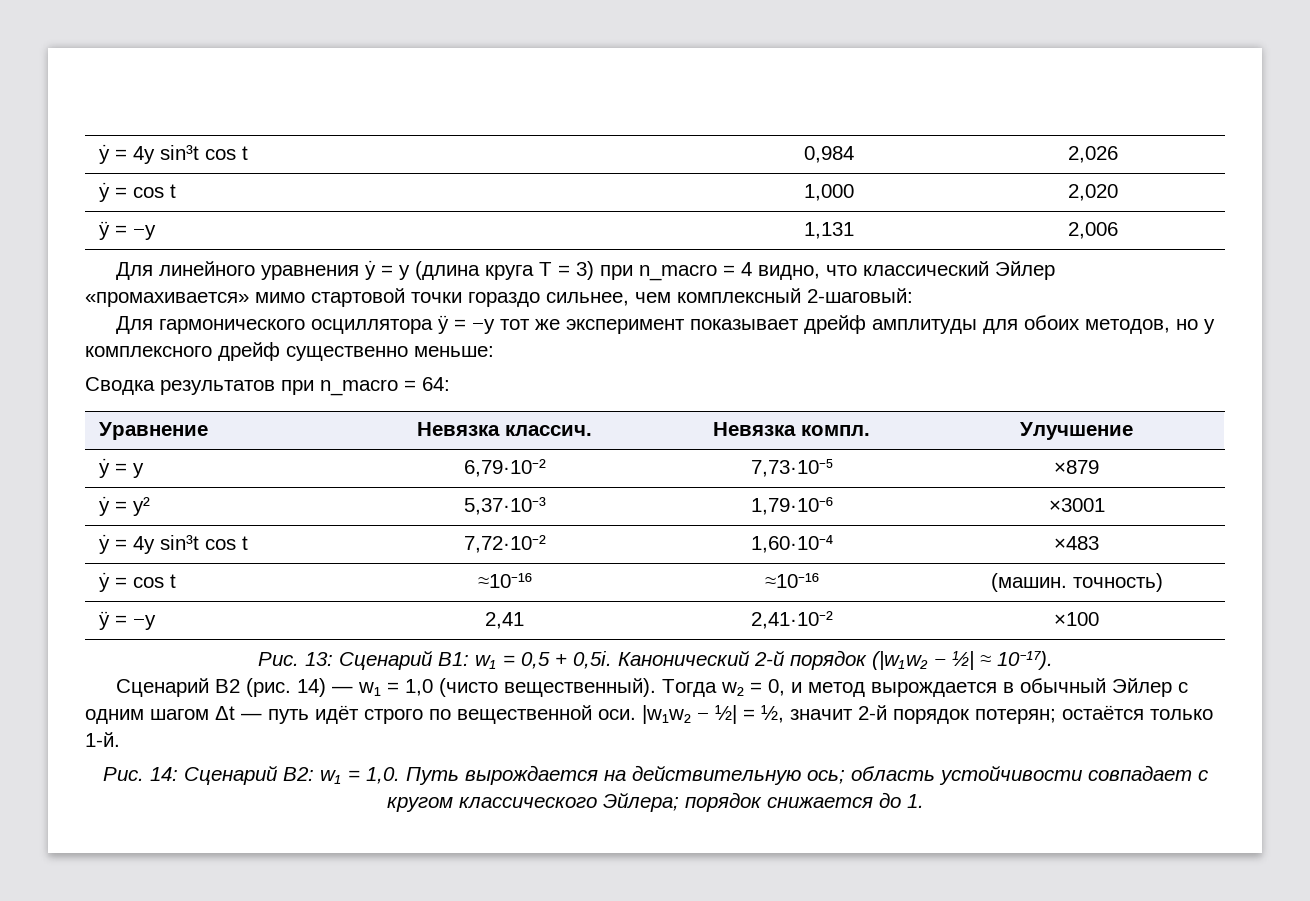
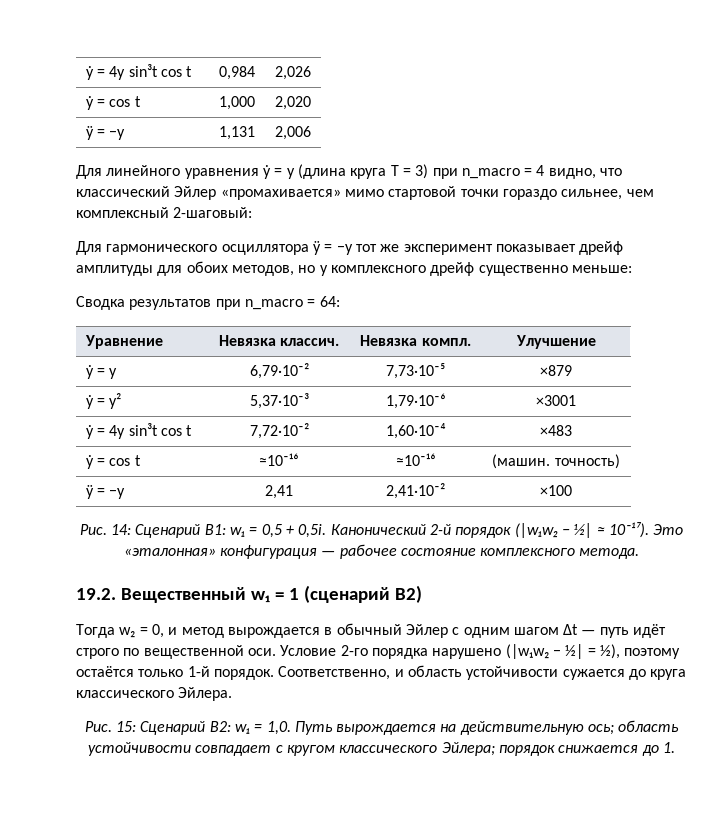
[304,652,333,666] 13: -> [111,524,132,535] 14:
[116,678,657,697] // Сценарий B2 (рис. 14) — w₁ = 1,0 (чисто вещественный). -> [653,524,684,535] [123,544,640,559] [76,585,422,603] Это «эталонная» конфигурация — рабочее состояние комплексного метода. // 19.2. Вещественный w₁ = 1 (сценарий B2) //
[642,705,1213,724] [85,732,120,747] [102,767,178,781] |w₁w₂ − ½| = ½, значит 2-й порядок потерян; остаётся только 1-й. // Рис. 14: -> [280,644,681,659] [76,665,687,680] [76,687,233,701] [84,721,136,732] Условие 2-го порядка нарушено (|w₁w₂ − ½| = ½), поэтому остаётся только 1-й порядок. Соответственно, и область устойчивости сужается до круга классического Эйлера. // Рис. 15:

